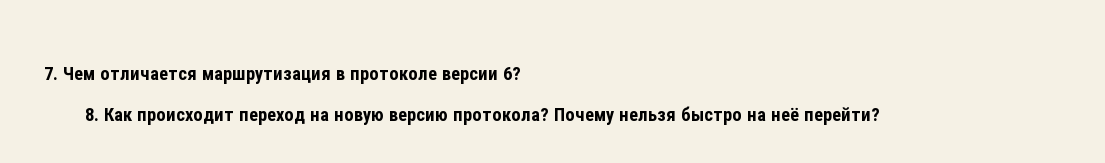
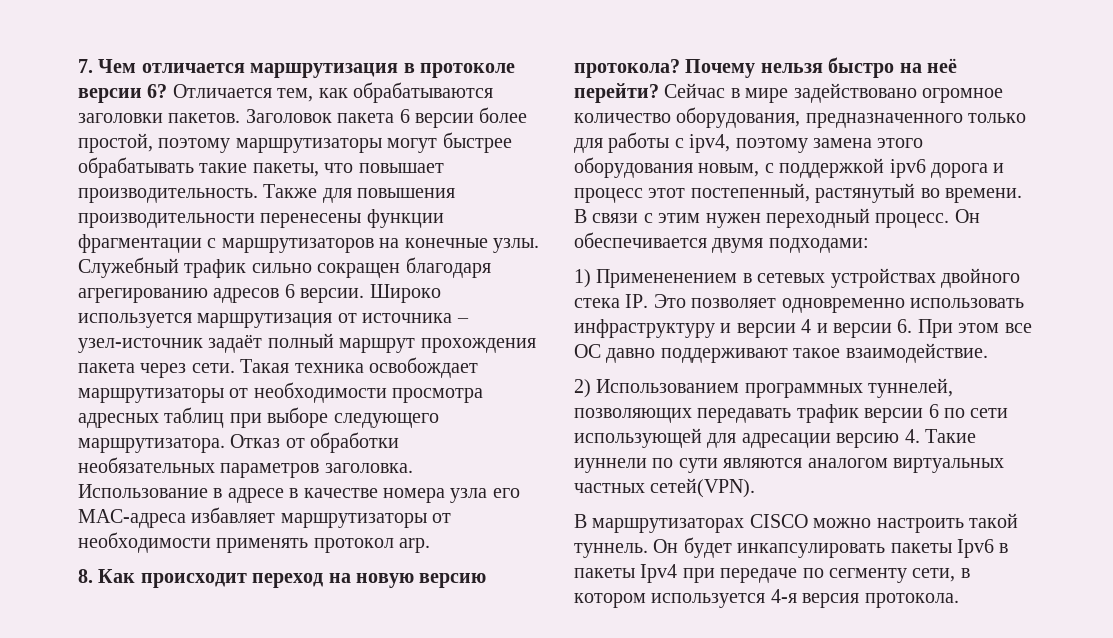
(521, 73) none -> [172,82,493,103] [78,107,528,128] [78,132,512,153] [78,157,444,178] [78,184,456,203] [78,209,444,228] [78,234,539,253] [78,257,491,278] [78,284,441,303] [78,313,469,328] [78,333,536,353] [78,357,478,378] [78,382,484,403] [78,407,439,428] [78,432,400,453] [78,457,413,478] [78,484,520,503] [78,507,452,528] [78,532,431,553] Отличается тем, как обрабатываются заголовки пакетов. Заголовок пакета 6 версии более простой, поэтому маршрутизаторы могут быстрее обрабатывать такие пакеты, что повышает производительность. Также для повышения производительности перенесены функции фрагментации с маршрутизаторов на конечные узлы. Служебный трафик сильно сокращен благодаря агрегированию адресов 6 версии. Широко используется маршрутизация от источника – узел-источник задаёт полный маршрут прохождения пакета через сети. Такая техника освобождает маршрутизаторы от необходимости просмотра адресных таблиц при выборе следующего маршрутизатора. Отказ от обработки необязательных параметров заголовка. Использование в адресе в качестве номера узла его MAC-адреса избавляет маршрутизаторы от необходимости применять протокол arp.
(880, 116) none -> [664,83,1003,103] [574,107,1027,128] [574,132,924,153] [574,157,1005,178] [574,183,1022,203] [574,208,980,228] [574,232,869,253] [574,268,1020,288] [574,294,1024,313] [574,319,1032,338] [574,343,988,363] [574,378,954,398] [574,404,1009,423] [574,428,976,448] [574,458,1004,473] [574,478,756,498] [574,513,1018,533] [574,537,1009,558] [574,564,970,583] [574,589,959,608] Сейчас в мире задействовано огромное количество оборудования, предназначенного только для работы с ipv4, поэтому замена этого оборудования новым, с поддержкой ipv6 дорога и процесс этот постепенный, растянутый во времени. В связи с этим нужен переходный процесс. Он обеспечивается двумя подходами: // 1) Примененением в сетевых устройствах двойного стека IP. Это позволяет одновременно использовать инфраструктуру и версии 4 и версии 6. При этом все ОС давно поддерживают такое взаимодействие. // 2) Использованием программных туннелей, позволяющих передавать трафик версии 6 по сети использующей для адресации версию 4. Такие иуннели по сути являются аналогом виртуальных частных сетей(VPN). // В маршрутизаторах CISCO можно настроить такой туннель. Он будет инкапсулировать пакеты Ipv6 в пакеты Ipv4 при передаче по сегменту сети, в котором используется 4-я версия протокола.

